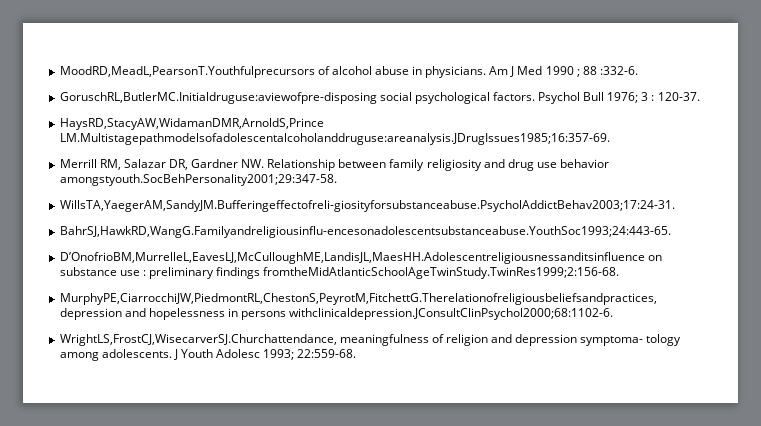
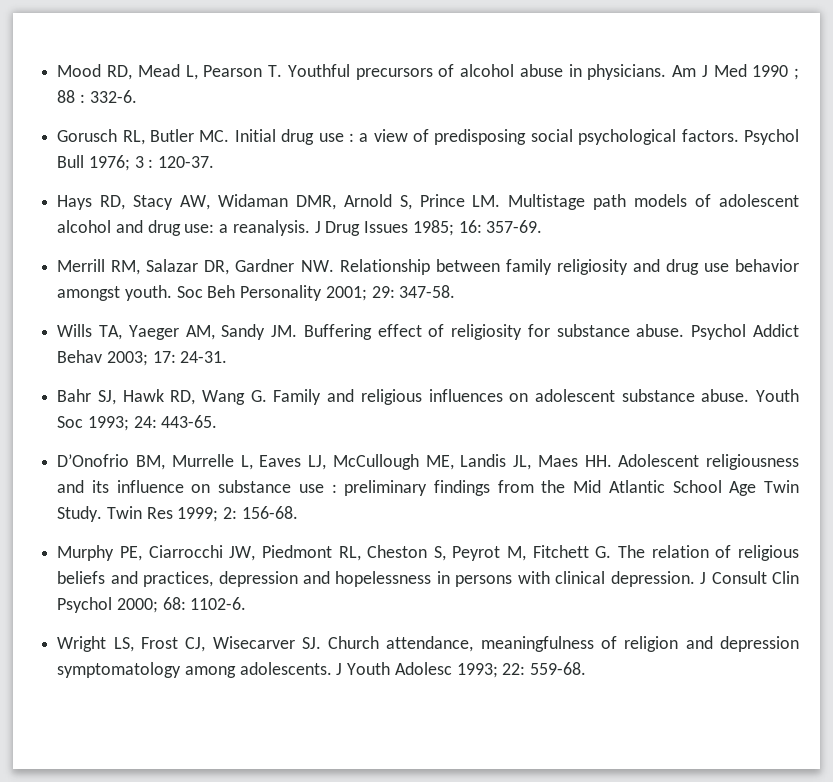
[59,66,315,78] MoodRD,MeadL,PearsonT.Youthfulprecursors -> [57,64,433,80] Mood RD, Mead L, Pearson T. Youthful precursors
[599,66,638,75] [59,92,377,104] :332-6. // GoruschRL,ButlerMC.Initialdruguse:aviewofpre-disposing -> [79,90,137,103] [57,129,527,145] : 332-6. // Gorusch RL, Butler MC. Initial drug use : a view of predisposing
[59,118,324,130] [59,133,610,145] HaysRD,StacyAW,WidamanDMR,ArnoldS,Prince LM.Multistagepathmodelsofadolescentalcoholanddruguse:areanalysis.JDrugIssues1985;16:357-69. -> [57,194,800,210] [57,220,543,236] Hays RD, Stacy AW, Widaman DMR, Arnold S, Prince LM. Multistage path models of adolescent alcohol and drug use: a reanalysis. J Drug Issues 1985; 16: 357-69.
[59,174,337,186] [59,200,675,212] [59,226,671,238] [59,252,645,264] amongstyouth.SocBehPersonality2001;29:347-58. // WillsTA,YaegerAM,SandyJM.Bufferingeffectofreli-giosityforsubstanceabuse.PsycholAddictBehav2003;17:24-31. // BahrSJ,HawkRD,WangG.Familyandreligiousinflu-encesonadolescentsubstanceabuse.YouthSoc1993;24:443-65. // D’OnofrioBM,MurrelleL,EavesLJ,McCulloughME,LandisJL,MaesHH.Adolescentreligiousnessanditsinfluence -> [57,285,456,301] [57,324,799,340] [57,350,228,366] [57,389,799,405] [57,415,218,431] [57,454,799,470] [57,480,184,493] amongst youth. Soc Beh Personality 2001; 29: 347-58. // Wills TA, Yaeger AM, Sandy JM. Buffering effect of religiosity for substance abuse. Psychol Addict Behav 2003; 17: 24-31. // Bahr SJ, Hawk RD, Wang G. Family and religious influences on adolescent substance abuse. Youth Soc 1993; 24: 443-65. // D’Onofrio BM, Murrelle L, Eaves LJ, McCullough ME, Landis JL, Maes HH. Adolescent religiousness and its influence
[263,267,620,279] [59,293,657,305] fromtheMidAtlanticSchoolAgeTwinStudy.TwinRes1999;2:156-68. // MurphyPE,CiarrocchiJW,PiedmontRL,ChestonS,PeyrotM,FitchettG.Therelationofreligiousbeliefsandpractices, -> [497,480,799,496] [57,506,298,522] [57,545,799,561] [57,571,214,587] from the Mid Atlantic School Age Twin Study. Twin Res 1999; 2: 156-68. // Murphy PE, Ciarrocchi JW, Piedmont RL, Cheston S, Peyrot M, Fitchett G. The relation of religious beliefs and practices,
[289,308,614,320] [59,334,337,346] withclinicaldepression.JConsultClinPsychol2000;68:1102-6. // WrightLS,FrostCJ,WisecarverSJ.Churchattendance, -> [517,571,800,587] [57,597,247,613] [57,636,474,652] with clinical depression. J Consult Clin Psychol 2000; 68: 1102-6. // Wright LS, Frost CJ, Wisecarver SJ. Church attendance,
[580,334,682,346] symptoma- tology -> [57,662,182,678] symptomatology
[297,349,357,358] 22:559-68. -> [502,662,587,675] 22: 559-68.

